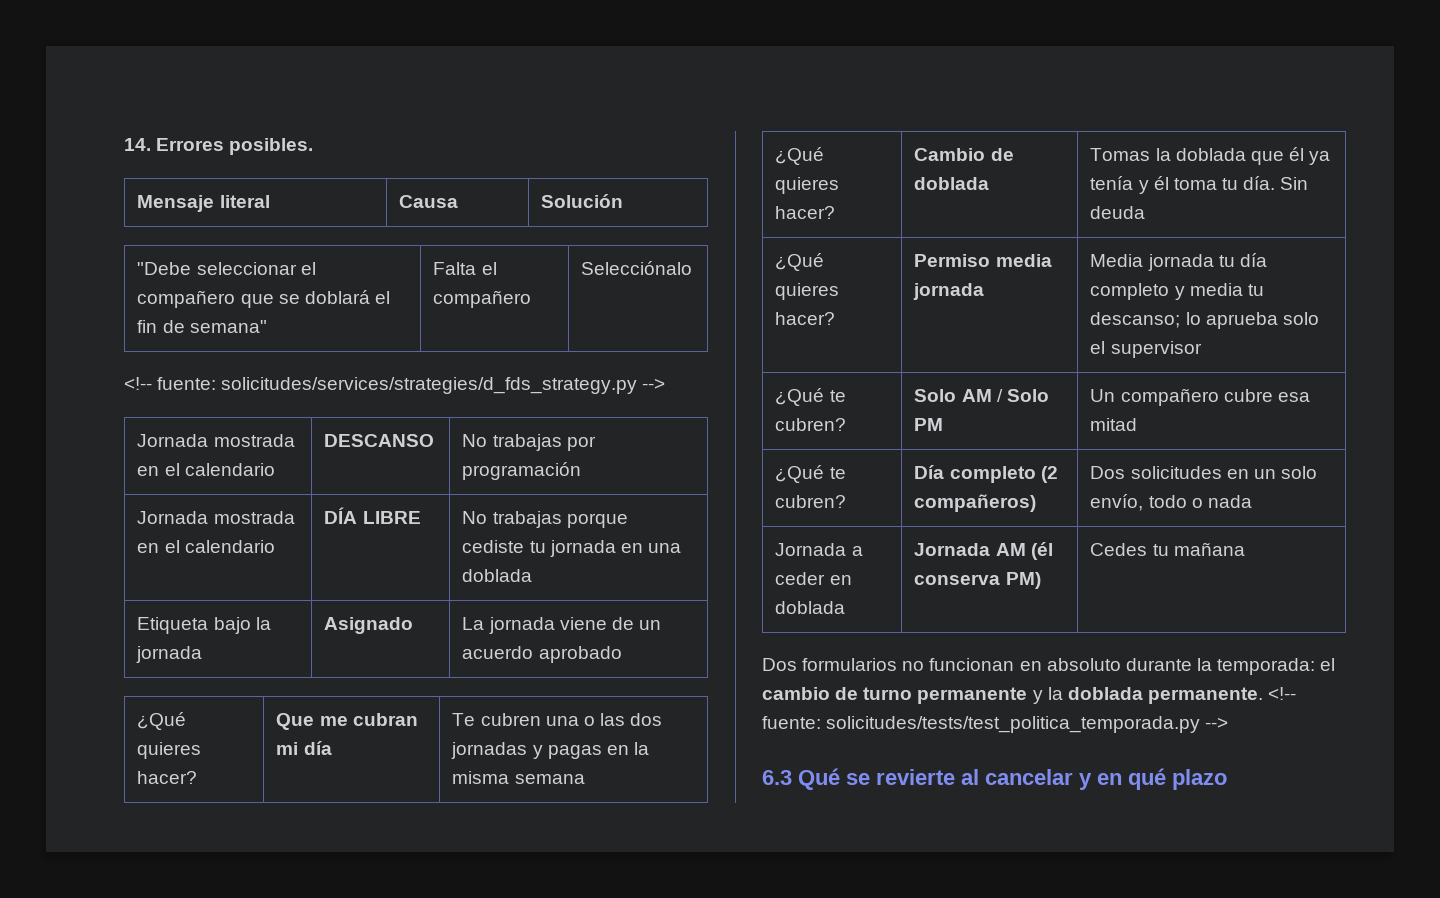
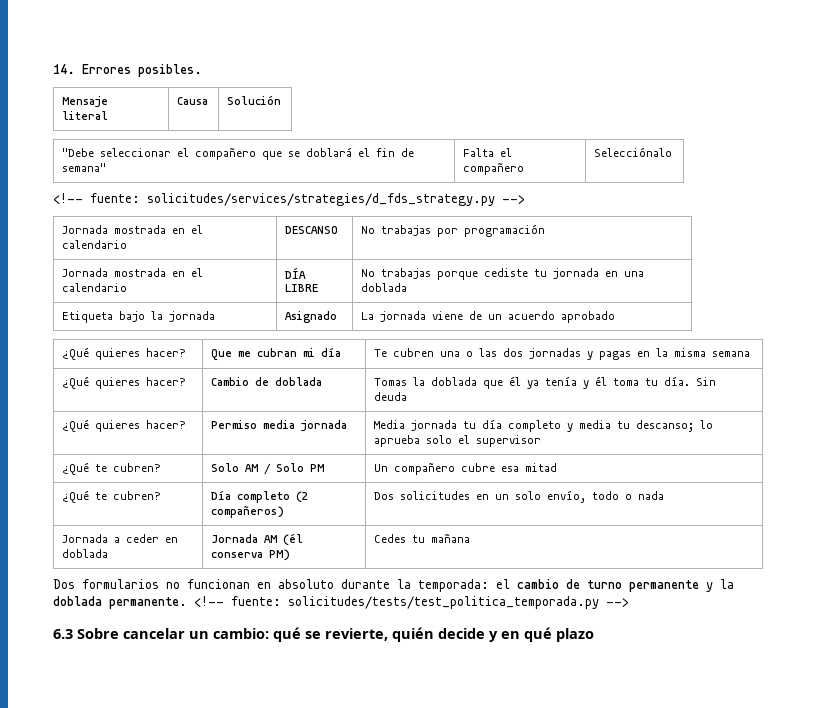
[798,768,1073,790] Qué se revierte al cancelar -> [77,627,485,642] Sobre cancelar un cambio: qué se revierte, quién decide

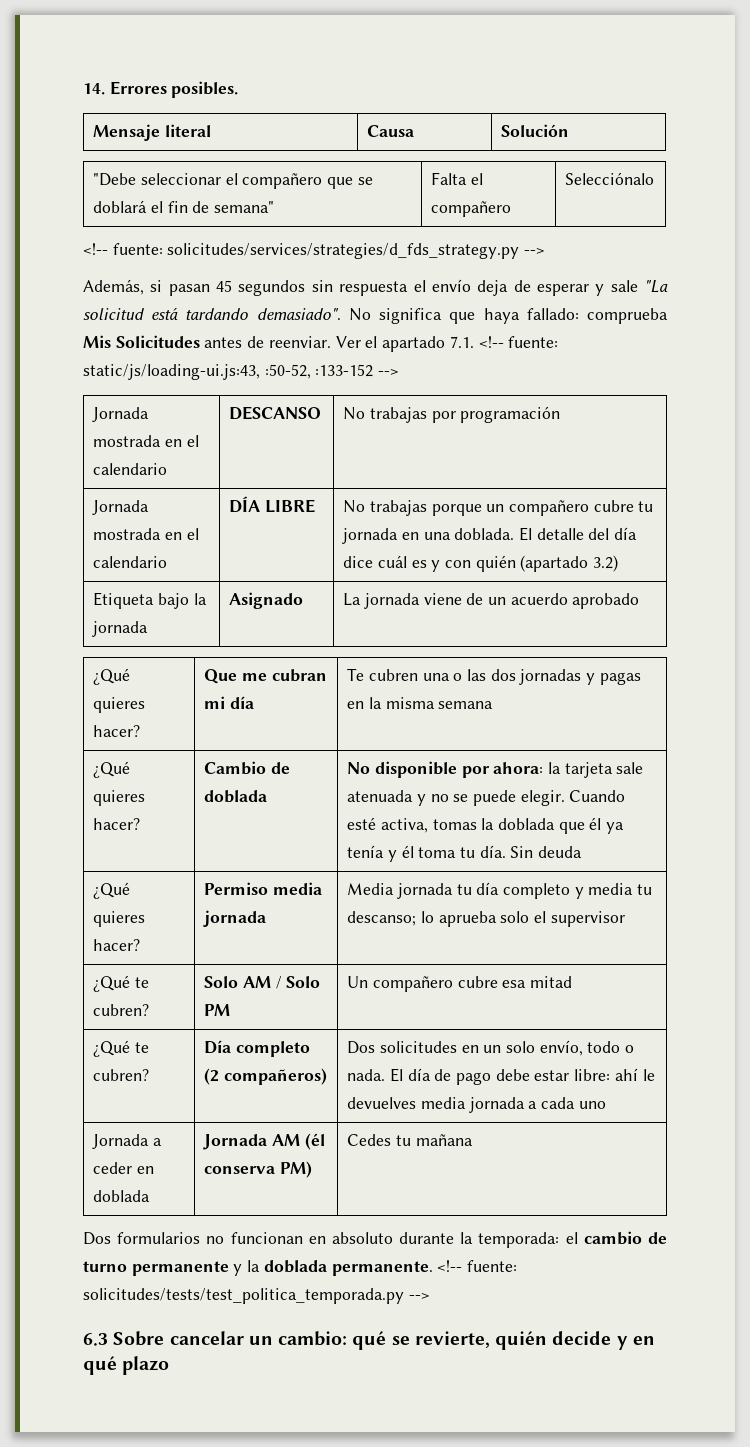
(525, 199) none -> [83,279,668,296] [83,307,668,324] [83,335,559,352] [83,364,400,380] // Además, si pasan 45 segundos sin respuesta el envío deja de esperar y sale "La solicitud está tardando demasiado". No significa que haya fallado: comprueba Mis Solicitudes antes de reenviar. Ver el apartado 7.1. <!-- fuente: static/js/loading-ui.js:43, :50-52, :133-152 -->
[484,268,529,277] cediste -> [486,500,634,516] un compañero cubre
[361,283,408,292] doblada -> [454,527,638,541] [343,555,619,572] doblada. El detalle del día dice cuál es y con quién (apartado 3.2)
[374,378,408,386] Tomas -> [347,761,644,778] [347,790,626,806] [347,817,477,833] No disponible por ahora: la tarjeta sale atenuada y no se puede elegir. Cuando esté activa, tomas
[638,491,665,500] nada -> [347,1068,655,1085] [347,1097,606,1113] nada. El día de pago debe estar libre: ahí le devuelves media jornada a cada uno

